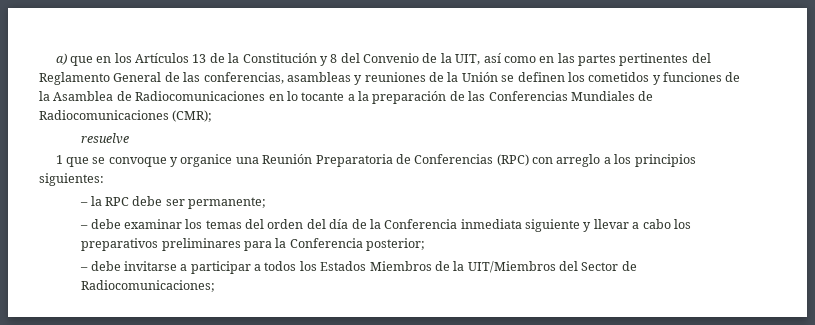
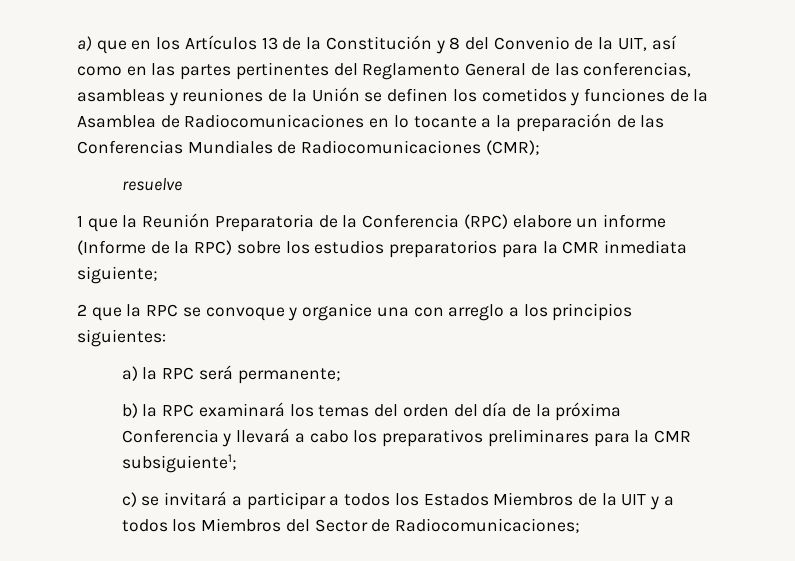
(89, 162) none -> [122,213,666,232] [77,240,687,258] [77,266,158,284] [77,304,179,321] la Reunión Preparatoria de la Conferencia (RPC) elabore un informe (Informe de la RPC) sobre los estudios preparatorios para la CMR inmediata siguiente; // 2 que la RPC
[262,154,529,167] Reunión Preparatoria de Conferencias (RPC) -> (409, 312) none
[80,196,185,206] – la RPC debe ser -> [121,365,233,381] a) la RPC será
[80,219,182,229] – debe examinar -> [121,402,285,418] b) la RPC examinará
[384,219,629,232] Conferencia inmediata siguiente y llevar -> [555,402,622,421] [121,428,291,447] próxima Conferencia y llevará
[289,238,426,251] [80,261,177,271] Conferencia posterior; // – debe invitarse -> [653,430,691,443] [121,454,237,473] [121,491,228,507] CMR subsiguiente1; // c) se invitará
[467,261,556,273] UIT/Miembros -> [621,494,674,510] [121,518,282,532] UIT y a todos los Miembros

